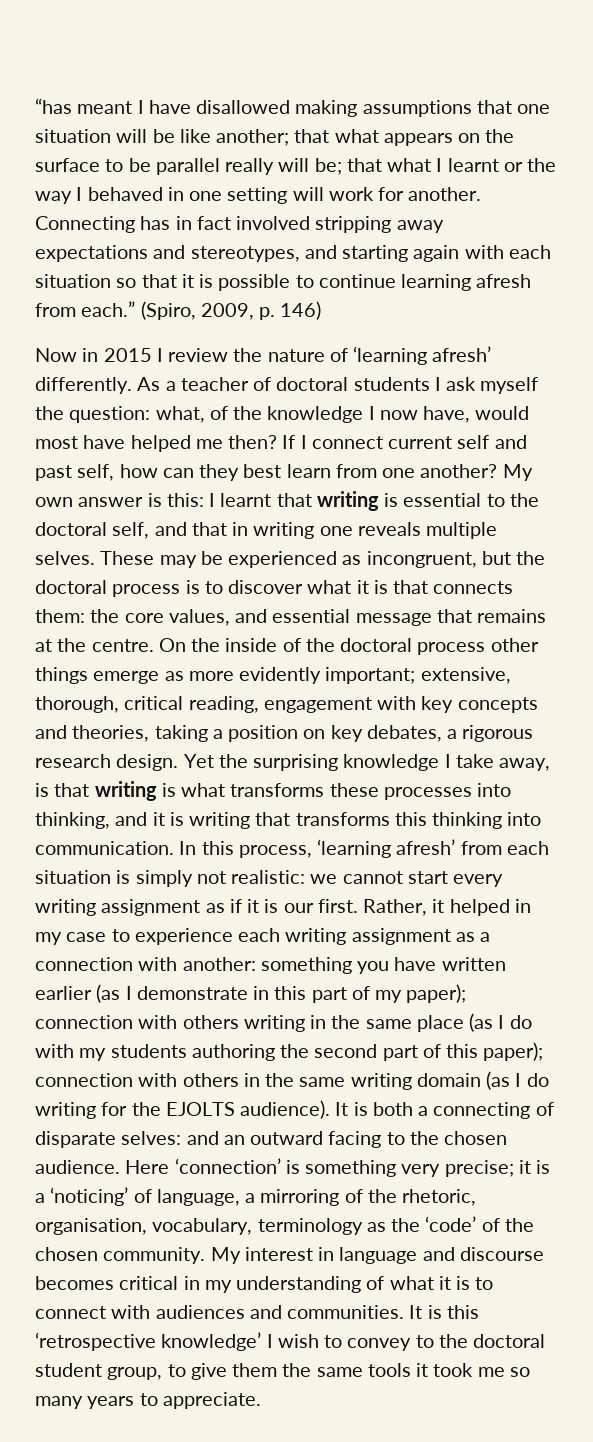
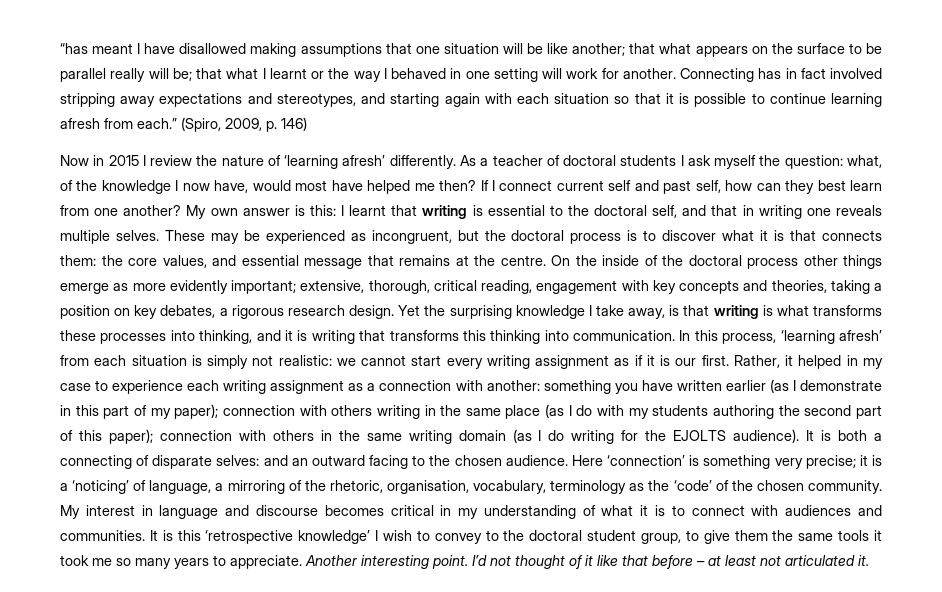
(261, 1400) none -> [305,555,869,569] Another interesting point. I’d not thought of it like that before – at least not articulated it.

